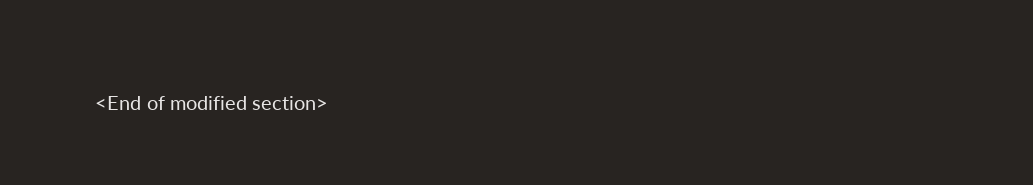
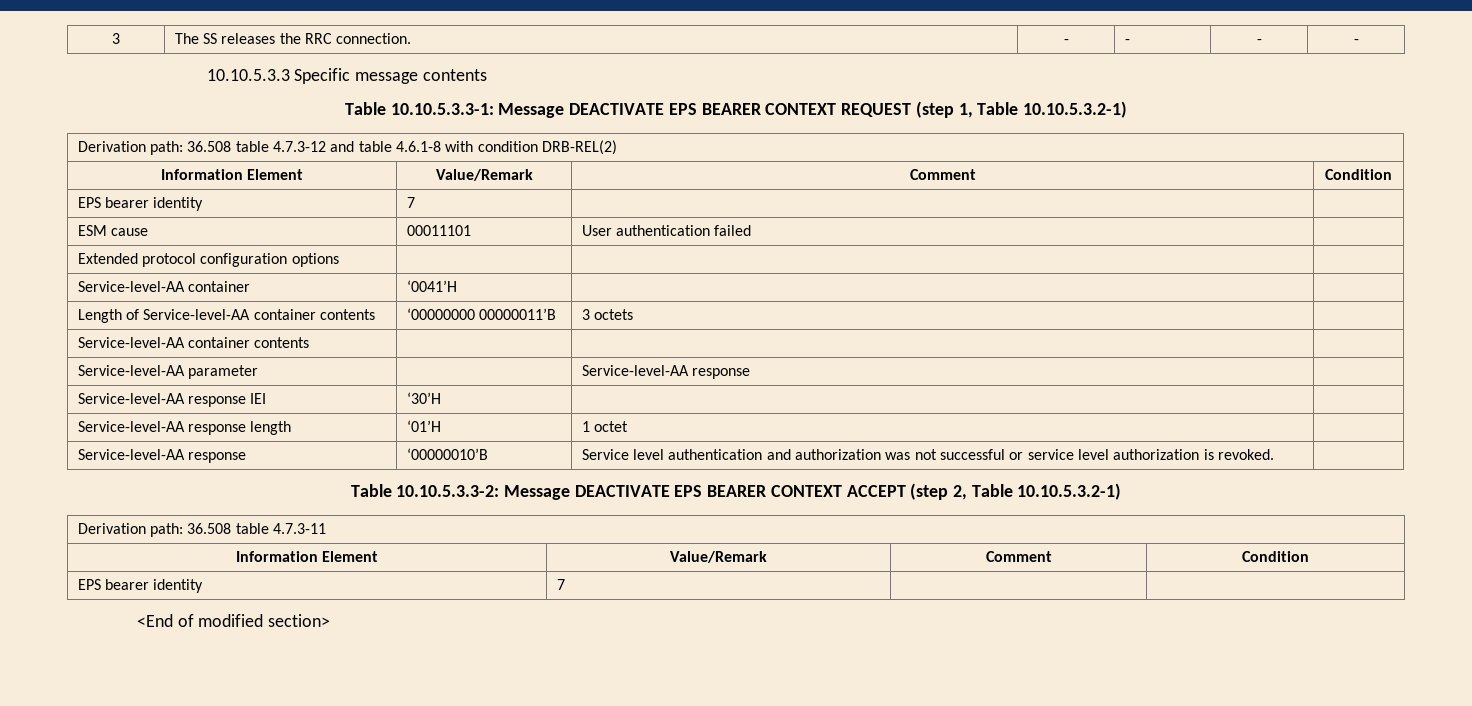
(95, 103) none -> [112,33,120,44] [174,33,412,44] [1063,39,1069,44] [1124,39,1130,44] [1256,39,1262,44] [1353,39,1359,44] [206,68,487,84] [345,101,1127,118] [77,140,617,155] [160,169,304,180] [435,169,533,181] [909,169,976,180] [1325,169,1392,180] [77,197,204,211] [406,197,415,208] [77,225,148,236] [406,225,471,236] [581,225,752,236] [77,253,339,267] [77,281,250,292] [406,280,457,292] [77,309,375,323] [406,308,556,320] [581,309,633,320] [77,337,310,348] [77,365,258,379] [581,365,750,379] [77,393,267,407] [406,392,441,404] [77,421,292,435] [406,420,441,432] [581,421,628,432] [77,449,246,463] [406,448,488,460] [581,449,1274,460] [350,483,1122,500] [77,523,326,537] [235,551,379,562] [670,551,767,563] [985,551,1052,562] [1242,551,1309,562] [77,579,204,593] [556,579,565,590] 3 | The SS releases the RRC connection. | - | - | - | - // 10.10.5.3.3 Specific message contents // Table 10.10.5.3.3-1: Message DEACTIVATE EPS BEARER CONTEXT REQUEST (step 1, Table 10.10.5.3.2-1) // Derivation path: 36.508 table 4.7.3-12 and table 4.6.1-8 with condition DRB-REL(2) // Information Element | Value/Remark | Comment | Condition // EPS bearer identity | 7 | | // ESM cause | 00011101 | User authentication failed | // Extended protocol configuration options | | | // Service-level-AA container | ‘0041’H | | // Length of Service-level-AA container contents | ‘00000000 00000011’B | 3 octets | // Service-level-AA container contents | | | // Service-level-AA parameter | | Service-level-AA response | // Service-level-AA response IEI | ‘30’H | | // Service-level-AA response length | ‘01’H | 1 octet | // Service-level-AA response | ‘00000010’B | Service level authentication and authorization was not successful or service level authorization is revoked. | // Table 10.10.5.3.3-2: Message DEACTIVATE EPS BEARER CONTEXT ACCEPT (step 2, Table 10.10.5.3.2-1) // Derivation path: 36.508 table 4.7.3-11 // Information Element | Value/Remark | Comment | Condition // EPS bearer identity | 7 | | //

